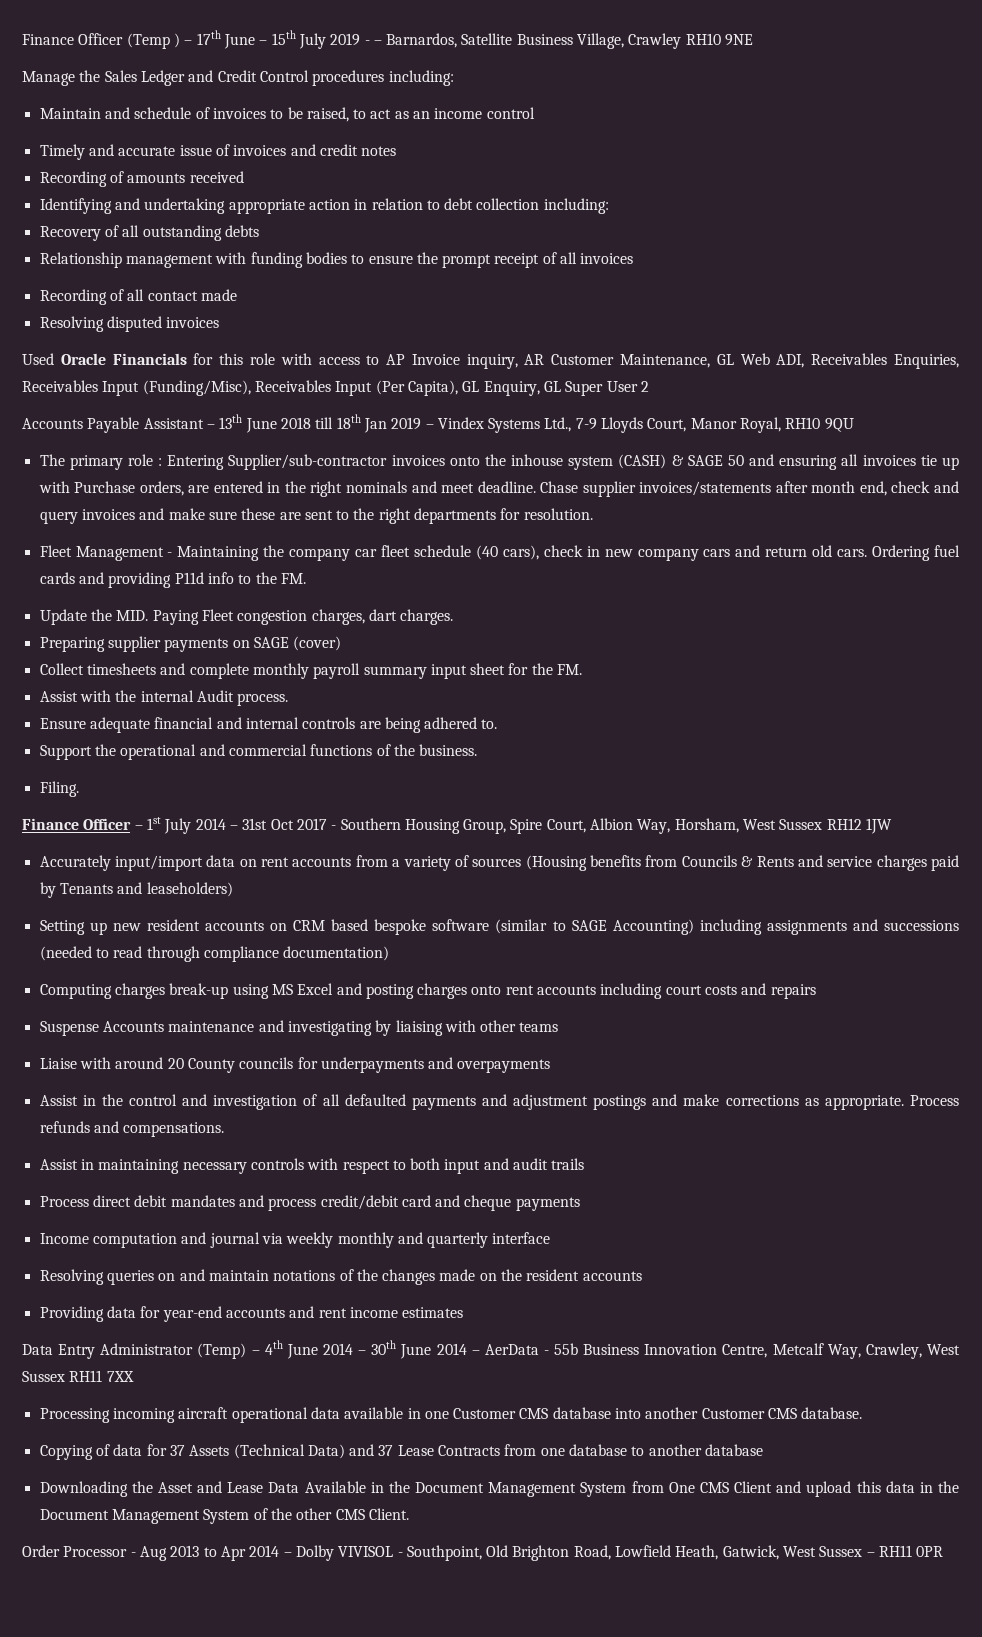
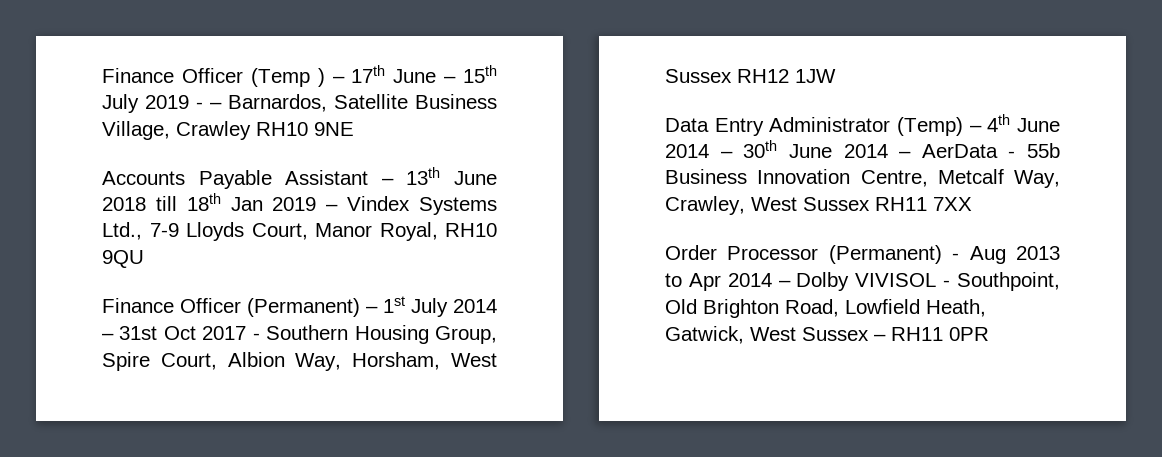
[22,70,454,86] [39,107,535,122] [39,144,397,160] [39,171,244,187] [39,198,609,214] [39,225,259,241] [39,252,634,268] [39,289,237,305] [39,316,220,332] [22,353,959,369] [22,380,649,396] // Manage the Sales Ledger and Credit Control procedures including: // Maintain and schedule of invoices to be raised, to act as an income control // Timely and accurate issue of invoices and credit notes // Recording of amounts received // Identifying and undertaking appropriate action in relation to debt collection including: // Recovery of all outstanding debts // Relationship management with funding bodies to ensure the prompt receipt of all invoices // Recording of all contact made // Resolving disputed invoices // Used Oracle Financials for this role with access to AP Invoice inquiry, AR Customer Maintenance, GL Web ADI, Receivables Enquiries, Receivables Input (Funding/Misc), Receivables Input (Per Capita), GL Enquiry, GL Super User 2 -> (354, 129) none
[39,454,959,470] [38,481,959,497] [39,508,593,524] [39,545,960,561] [39,572,306,588] [39,609,454,625] [39,636,342,652] [39,663,583,679] [39,690,289,706] [39,717,498,733] [39,744,478,760] [39,781,79,797] [22,818,132,830] // The primary role : Entering Supplier/sub-contractor invoices onto the inhouse system (CASH) & SAGE 50 and ensuring all invoices tie up with Purchase orders, are entered in the right nominals and meet deadline. Chase supplier invoices/statements after month end, check and query invoices and make sure these are sent to the right departments for resolution. // Fleet Management - Maintaining the company car fleet schedule (40 cars), check in new company cars and return old cars. Ordering fuel cards and providing P11d info to the FM. // Update the MID. Paying Fleet congestion charges, dart charges. // Preparing supplier payments on SAGE (cover) // Collect timesheets and complete monthly payroll summary input sheet for the FM. // Assist with the internal Audit process. // Ensure adequate financial and internal controls are being adhered to. // Support the operational and commercial functions of the business. // Filing. // Finance Officer -> [102,298,360,317] // Finance Officer (Permanent)
[39,855,960,871] [39,882,233,898] [39,919,960,935] [39,946,390,962] [39,983,816,999] [39,1020,559,1036] [39,1057,551,1073] [39,1094,959,1110] [39,1121,225,1137] [39,1158,585,1174] [39,1195,580,1211] [39,1232,551,1248] [39,1269,642,1285] [39,1306,464,1322] // Accurately input/import data on rent accounts from a variety of sources (Housing benefits from Councils & Rents and service charges paid by Tenants and leaseholders) // Setting up new resident accounts on CRM based bespoke software (similar to SAGE Accounting) including assignments and successions (needed to read through compliance documentation) // Computing charges break-up using MS Excel and posting charges onto rent accounts including court costs and repairs // Suspense Accounts maintenance and investigating by liaising with other teams // Liaise with around 20 County councils for underpayments and overpayments // Assist in the control and investigation of all defaulted payments and adjustment postings and make corrections as appropriate. Process refunds and compensations. // Assist in maintaining necessary controls with respect to both input and audit trails // Process direct debit mandates and process credit/debit card and cheque payments // Income computation and journal via weekly monthly and quarterly interface // Resolving queries on and maintain notations of the changes made on the resident accounts // Providing data for year-end accounts and rent income estimates -> (836, 76) none
[39,1407,863,1423] [39,1444,764,1460] [39,1481,960,1497] [39,1508,409,1524] // Processing incoming aircraft operational data available in one Customer CMS database into another Customer CMS database. // Copying of data for 37 Assets (Technical Data) and 37 Lease Contracts from one database to another database // Downloading the Asset and Lease Data Available in the Document Management System from One CMS Client and upload this data in the Document Management System of the other CMS Client. -> (972, 204) none
(128, 1551) none -> [828,245,942,264] (Permanent)

